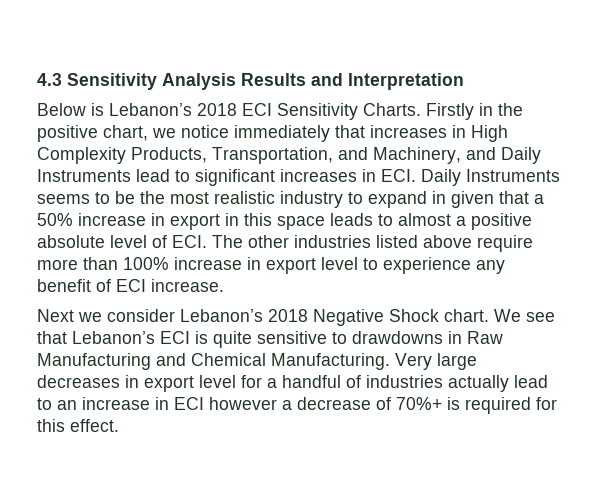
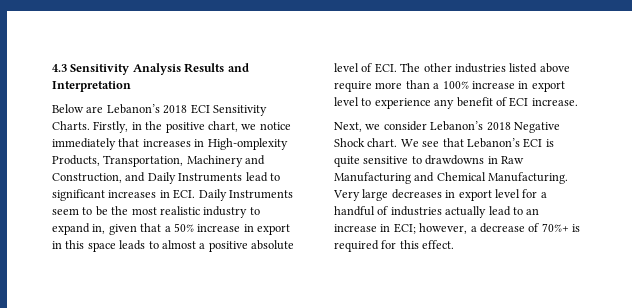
[91,103,104,116] is -> [86,106,104,113] are
[426,103,474,120] Firstly -> [93,121,129,133] Firstly,
[471,125,508,142] [37,147,461,164] High Complexity Products, Transportation, and Machinery, -> [207,138,288,150] [52,155,266,167] [52,173,122,183] High-omplexity Products, Transportation, Machinery and Construction,
[37,194,90,204] seems -> [52,208,79,215] seem
[432,191,446,204] in -> [92,224,106,234] in,
(118, 263) none -> [433,83,440,89] a
[37,309,74,322] Next -> [334,122,362,132] Next,
[174,397,277,410] ECI however -> [393,223,468,234] ECI; however,

